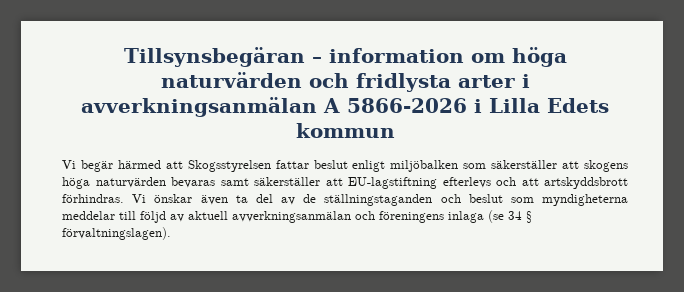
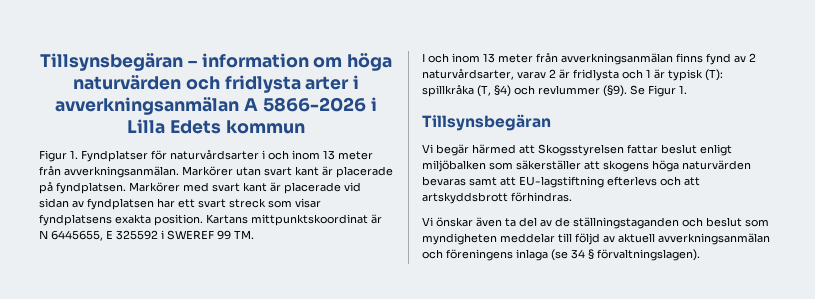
(395, 130) none -> [39,149,373,162] [39,165,393,178] [39,181,361,194] [39,198,321,210] [39,214,382,226] [39,230,254,241] [422,52,756,65] [422,68,723,81] [422,84,687,97] [422,114,551,131] // Figur 1. Fyndplatser för naturvårdsarter i och inom 13 meter från avverkningsanmälan. Markörer utan svart kant är placerade på fyndplatsen. Markörer med svart kant är placerade vid sidan av fyndplatsen har ett svart streck som visar fyndplatsens exakta position. Kartans mittpunktskoordinat är N 6445655, E 325592 i SWEREF 99 TM. // I och inom 13 meter från avverkningsanmälan finns fynd av 2 naturvårdsarter, varav 2 är fridlysta och 1 är typisk (T): spillkråka (T, §4) och revlummer (§9). Se Figur 1. // Tillsynsbegäran
[254,177,320,186] säkerställer -> (497, 181) none
(124, 198) none -> (572, 197) //
[542,194,628,206] myndigheterna -> [422,233,497,245] myndigheten

